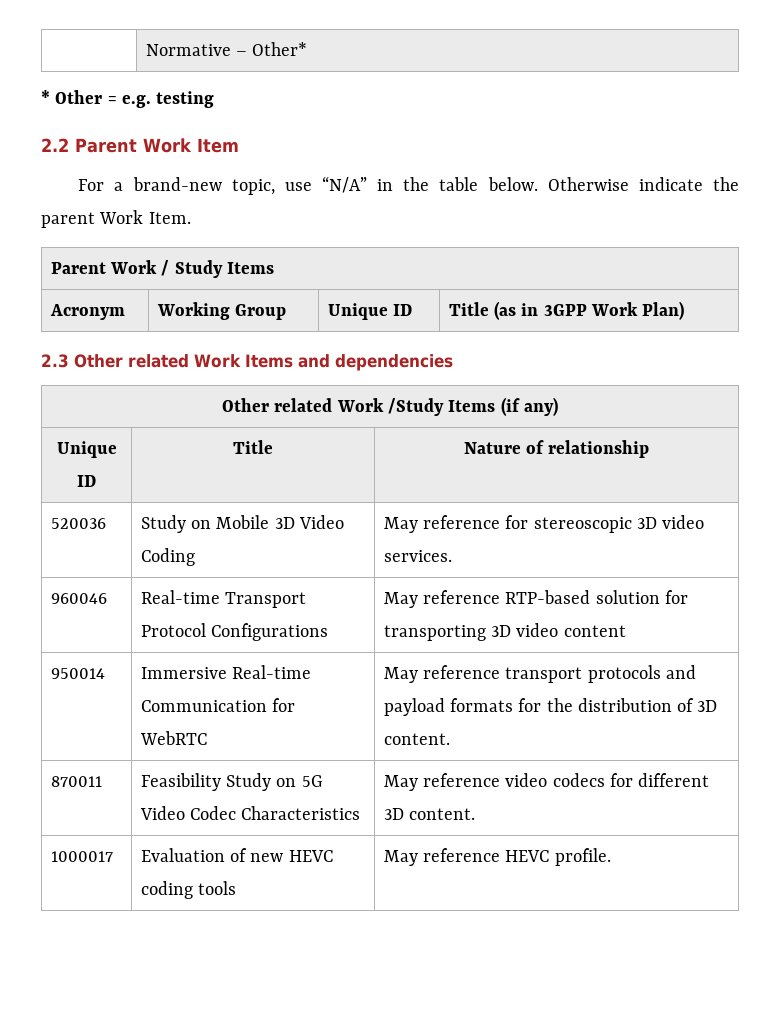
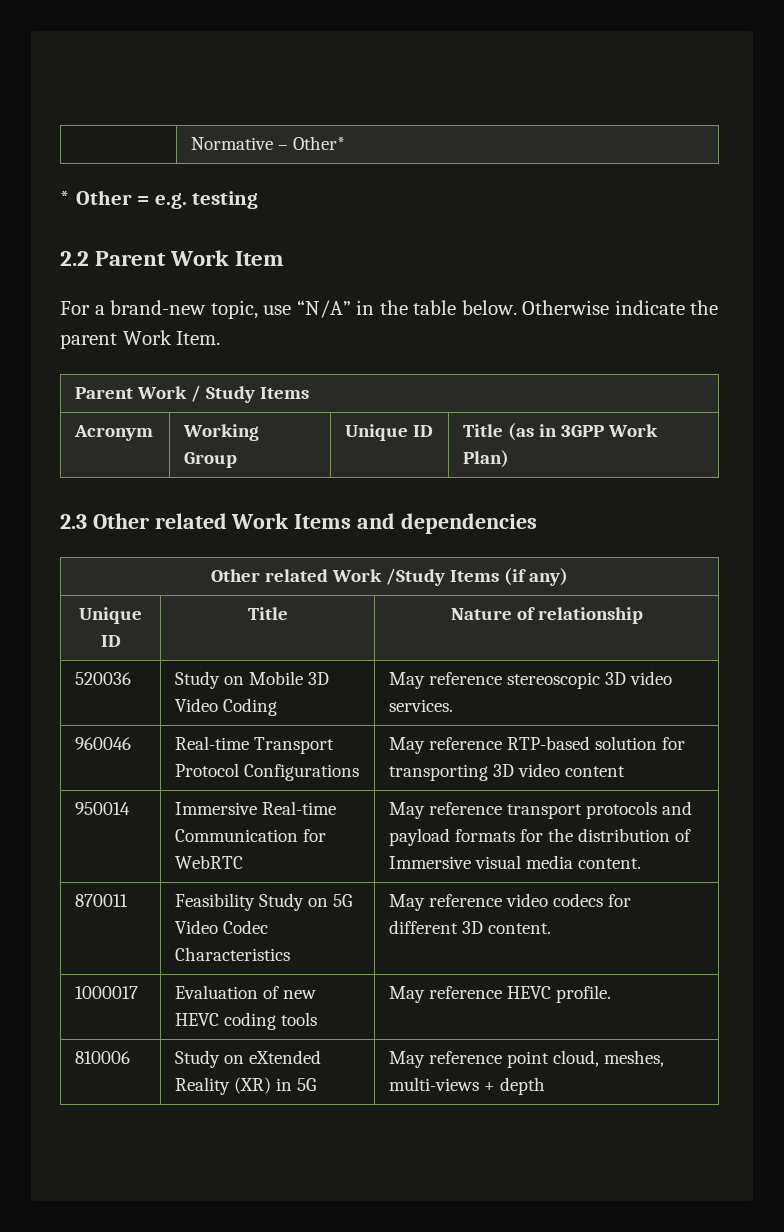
[505,515,529,529] for -> (503, 678) none
[697,700,718,712] 3D -> [389,855,574,869] Immersive visual media
(611, 857) none -> [75,1051,131,1064] [175,1050,322,1068] [175,1077,317,1095] [389,1050,665,1068] [389,1077,546,1095] // 810006 | Study on eXtended Reality (XR) in 5G | May reference point cloud, meshes, multi-views + depth

